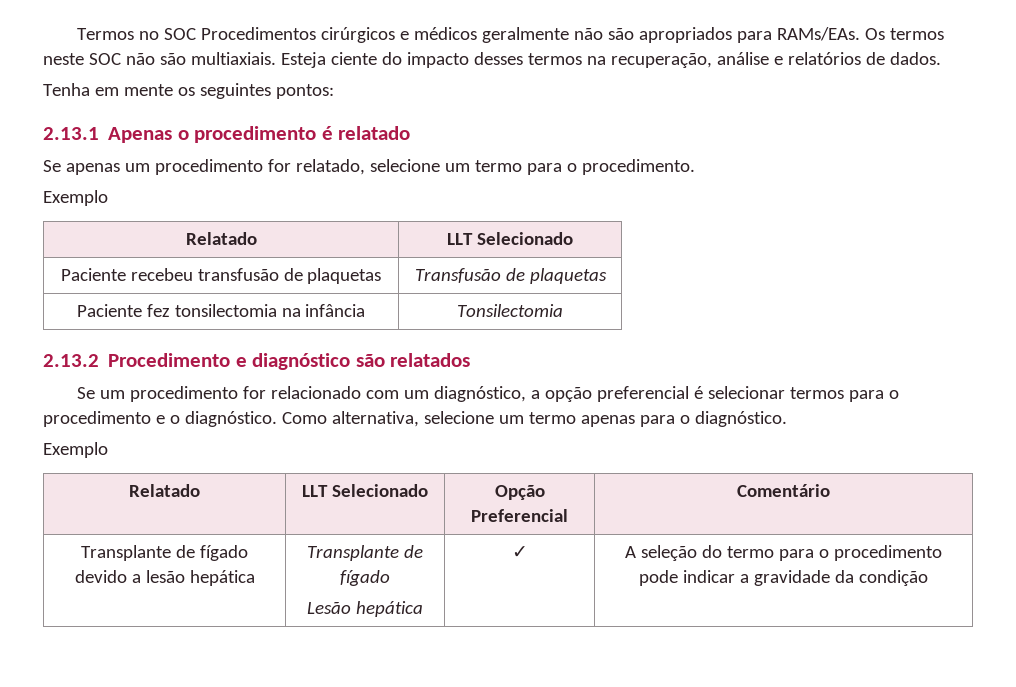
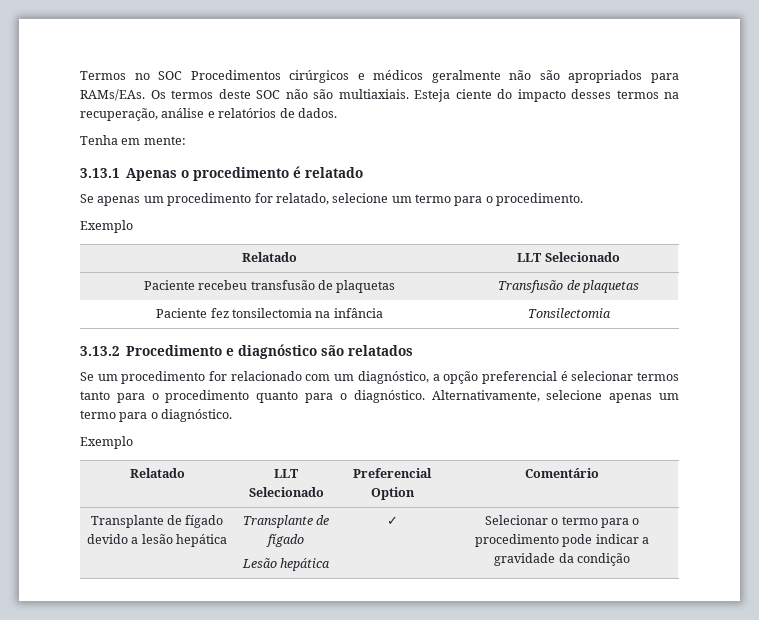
[43,53,84,65] neste -> [218,89,251,99] deste
[123,83,334,99] [43,127,99,140] mente os seguintes pontos: // 2.13.1 -> [143,136,186,145] [80,168,120,178] mente: // 3.13.1
[43,354,99,367] 2.13.2 -> [80,346,120,356] 3.13.2
[848,390,899,402] [43,411,635,427] para o procedimento e o diagnóstico. Como alternativa, selecione um termo apenas -> [80,390,679,403] [80,410,116,419] tanto para o procedimento quanto para o diagnóstico. Alternativamente, selecione apenas um termo
[494,485,545,500] Opção -> (324, 492) none
(568, 515) none -> [370,487,415,500] Option
[625,545,723,561] A seleção do -> [484,515,559,525] Selecionar o

